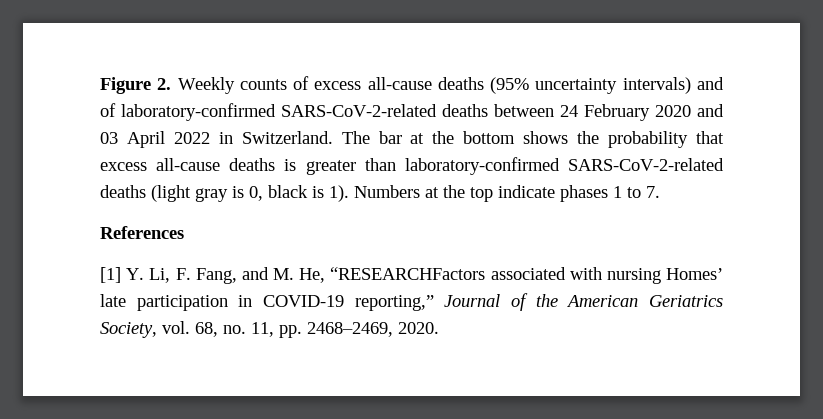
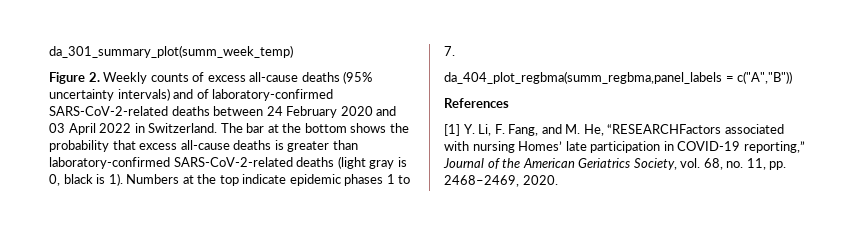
(100, 85) none -> [49,45,293,58] da_301_summary_plot(summ_week_temp) //
(555, 191) none -> [289,174,341,186] epidemic
(660, 192) none -> [444,71,793,84] // da_404_plot_regbma(summ_regbma,panel_labels = c("A","B"))

